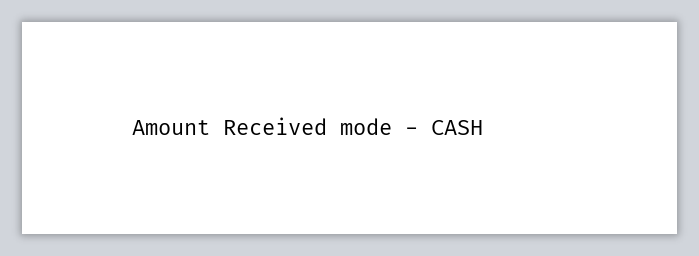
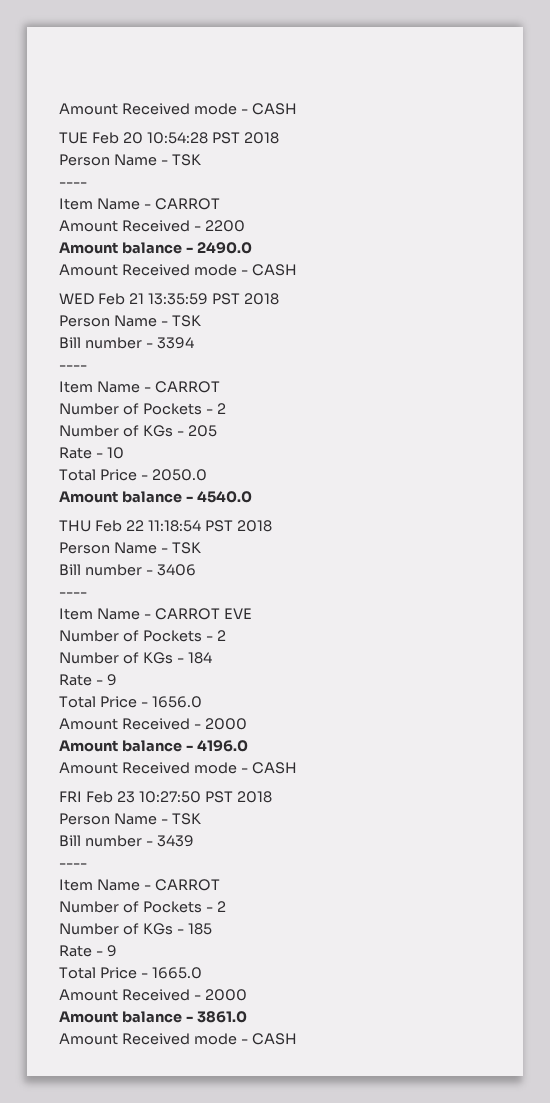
[132,117,483,135] Amount Received mode - CASH -> [59,103,297,115] [59,132,279,144] [59,154,201,166] [59,182,87,187] [59,198,220,210] [59,220,245,232] [59,242,252,254] [59,264,297,276] [59,293,279,305] [59,315,201,327] [59,337,194,349] [59,365,87,370] [59,381,220,393] [59,403,226,415] [59,425,217,437] [59,447,124,459] [59,469,207,481] [59,491,252,503] [59,520,272,532] [59,542,201,554] [59,564,196,576] [59,592,87,597] [59,608,252,620] [59,630,226,642] [59,652,212,664] [59,674,117,686] [59,696,202,708] [59,718,247,730] [59,740,248,752] [59,762,297,774] [59,791,272,803] [59,813,201,825] [59,835,194,847] [59,863,87,868] [59,879,220,891] [59,901,226,913] [59,923,212,935] [59,945,117,957] [59,967,202,979] [59,989,247,1001] [59,1011,247,1023] [59,1033,297,1045] Amount Received mode - CASH // TUE Feb 20 10:54:28 PST 2018 // Person Name - TSK // ---- // Item Name - CARROT // Amount Received - 2200 // Amount balance - 2490.0 // Amount Received mode - CASH // WED Feb 21 13:35:59 PST 2018 // Person Name - TSK // Bill number - 3394 // ---- // Item Name - CARROT // Number of Pockets - 2 // Number of KGs - 205 // Rate - 10 // Total Price - 2050.0 // Amount balance - 4540.0 // THU Feb 22 11:18:54 PST 2018 // Person Name - TSK // Bill number - 3406 // ---- // Item Name - CARROT EVE // Number of Pockets - 2 // Number of KGs - 184 // Rate - 9 // Total Price - 1656.0 // Amount Received - 2000 // Amount balance - 4196.0 // Amount Received mode - CASH // FRI Feb 23 10:27:50 PST 2018 // Person Name - TSK // Bill number - 3439 // ---- // Item Name - CARROT // Number of Pockets - 2 // Number of KGs - 185 // Rate - 9 // Total Price - 1665.0 // Amount Received - 2000 // Amount balance - 3861.0 // Amount Received mode - CASH

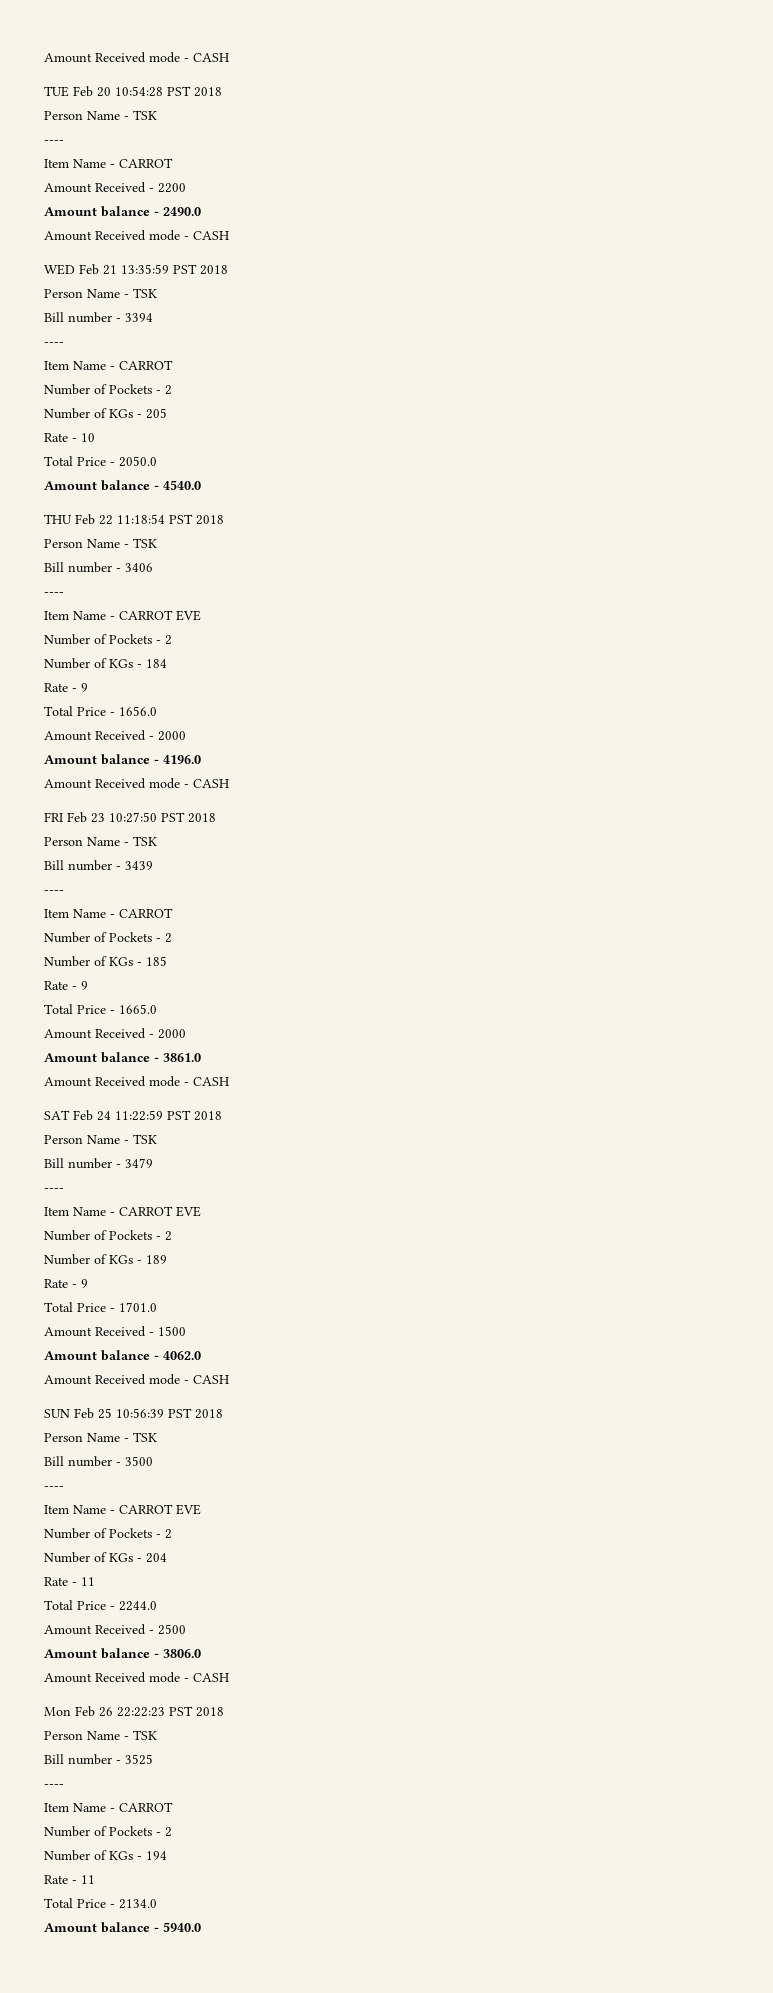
(297, 1039) none -> [44,1110,222,1121] [44,1134,157,1144] [44,1158,153,1169] [44,1188,64,1192] [44,1206,201,1217] [44,1230,172,1241] [44,1254,167,1265] [44,1279,88,1288] [44,1302,157,1312] [44,1326,186,1337] [44,1350,201,1361] [44,1374,229,1385] [44,1408,223,1419] [44,1432,157,1442] [44,1456,153,1467] [44,1486,64,1490] [44,1504,201,1515] [44,1528,172,1539] [44,1552,167,1563] [44,1577,95,1586] [44,1600,157,1611] [44,1624,186,1635] [44,1648,201,1659] [44,1672,229,1683] [44,1706,224,1717] [44,1730,157,1740] [44,1754,153,1765] [44,1784,64,1788] [44,1802,173,1812] [44,1826,172,1837] [44,1850,167,1861] [44,1875,95,1884] [44,1898,157,1909] [44,1922,201,1933] // SAT Feb 24 11:22:59 PST 2018 // Person Name - TSK // Bill number - 3479 // ---- // Item Name - CARROT EVE // Number of Pockets - 2 // Number of KGs - 189 // Rate - 9 // Total Price - 1701.0 // Amount Received - 1500 // Amount balance - 4062.0 // Amount Received mode - CASH // SUN Feb 25 10:56:39 PST 2018 // Person Name - TSK // Bill number - 3500 // ---- // Item Name - CARROT EVE // Number of Pockets - 2 // Number of KGs - 204 // Rate - 11 // Total Price - 2244.0 // Amount Received - 2500 // Amount balance - 3806.0 // Amount Received mode - CASH // Mon Feb 26 22:22:23 PST 2018 // Person Name - TSK // Bill number - 3525 // ---- // Item Name - CARROT // Number of Pockets - 2 // Number of KGs - 194 // Rate - 11 // Total Price - 2134.0 // Amount balance - 5940.0

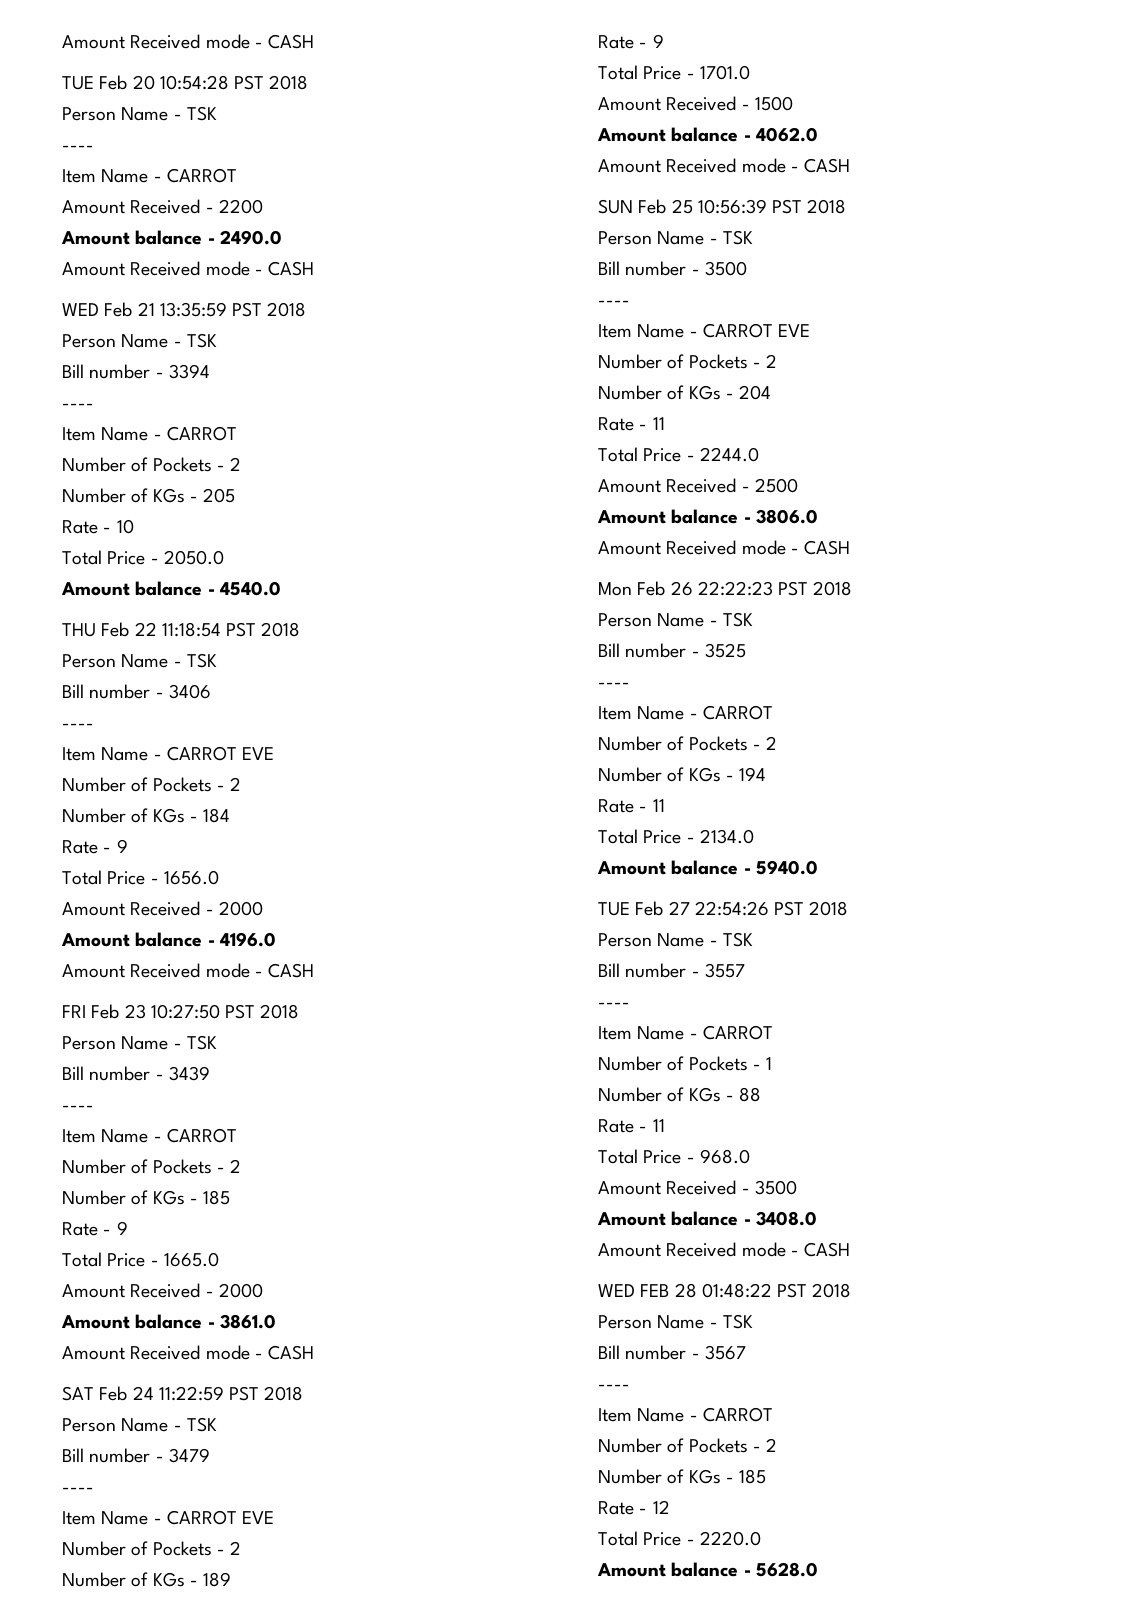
(201, 1927) none -> [598,901,849,916] [598,932,753,947] [598,963,745,978] [598,1002,630,1008] [598,1025,773,1040] [598,1056,773,1071] [598,1087,762,1102] [598,1119,665,1133] [598,1149,750,1164] [598,1180,797,1195] [597,1211,817,1226] [598,1242,851,1257] [598,1283,852,1298] [598,1314,753,1329] [598,1345,746,1360] [598,1384,630,1390] [598,1407,773,1422] [598,1438,778,1453] [598,1469,767,1484] [598,1500,670,1515] [598,1531,761,1546] [597,1562,818,1577] // TUE Feb 27 22:54:26 PST 2018 // Person Name - TSK // Bill number - 3557 // ---- // Item Name - CARROT // Number of Pockets - 1 // Number of KGs - 88 // Rate - 11 // Total Price - 968.0 // Amount Received - 3500 // Amount balance - 3408.0 // Amount Received mode - CASH // WED FEB 28 01:48:22 PST 2018 // Person Name - TSK // Bill number - 3567 // ---- // Item Name - CARROT // Number of Pockets - 2 // Number of KGs - 185 // Rate - 12 // Total Price - 2220.0 // Amount balance - 5628.0

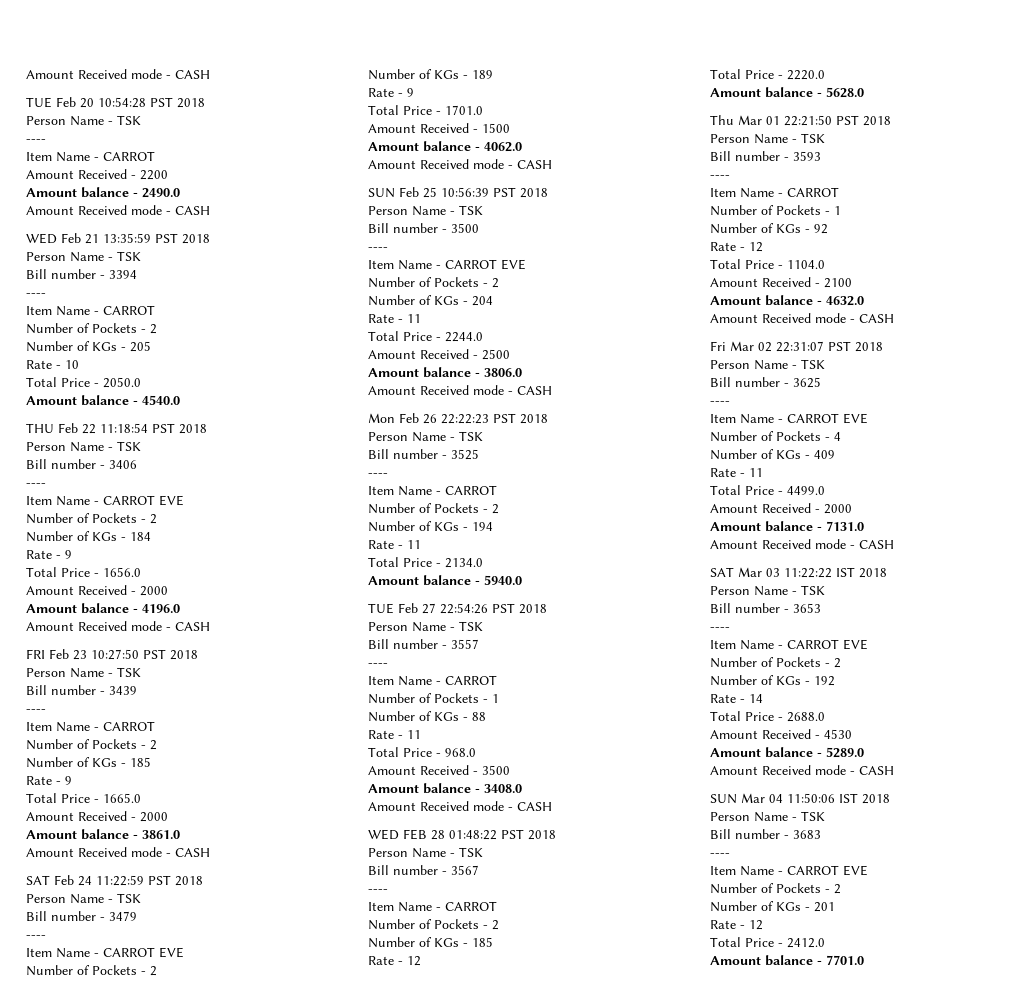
(818, 1569) none -> [710,115,891,126] [710,133,825,144] [710,151,821,161] [710,175,730,179] [710,187,839,198] [710,205,841,216] [710,223,828,234] [710,242,763,252] [710,259,825,269] [710,277,852,288] [710,295,864,306] [710,313,894,323] [710,341,883,352] [710,359,825,370] [710,377,821,388] [710,401,730,405] [710,413,868,424] [710,431,841,442] [710,449,835,460] [710,468,763,477] [710,485,825,495] [710,503,852,514] [710,521,864,532] [710,539,894,549] [710,567,887,578] [710,585,825,596] [710,603,821,613] [710,627,730,631] [710,639,868,650] [710,657,841,668] [710,675,835,686] [710,694,763,703] [710,711,825,722] [710,729,852,739] [710,747,864,758] [710,765,894,775] [710,793,890,804] [710,811,825,822] [710,829,821,839] [710,853,730,857] [710,865,868,876] [710,883,841,894] [710,901,835,912] [710,920,763,930] [710,937,825,948] [710,955,864,966] // Thu Mar 01 22:21:50 PST 2018 // Person Name - TSK // Bill number - 3593 // ---- // Item Name - CARROT // Number of Pockets - 1 // Number of KGs - 92 // Rate - 12 // Total Price - 1104.0 // Amount Received - 2100 // Amount balance - 4632.0 // Amount Received mode - CASH // Fri Mar 02 22:31:07 PST 2018 // Person Name - TSK // Bill number - 3625 // ---- // Item Name - CARROT EVE // Number of Pockets - 4 // Number of KGs - 409 // Rate - 11 // Total Price - 4499.0 // Amount Received - 2000 // Amount balance - 7131.0 // Amount Received mode - CASH // SAT Mar 03 11:22:22 IST 2018 // Person Name - TSK // Bill number - 3653 // ---- // Item Name - CARROT EVE // Number of Pockets - 2 // Number of KGs - 192 // Rate - 14 // Total Price - 2688.0 // Amount Received - 4530 // Amount balance - 5289.0 // Amount Received mode - CASH // SUN Mar 04 11:50:06 IST 2018 // Person Name - TSK // Bill number - 3683 // ---- // Item Name - CARROT EVE // Number of Pockets - 2 // Number of KGs - 201 // Rate - 12 // Total Price - 2412.0 // Amount balance - 7701.0

